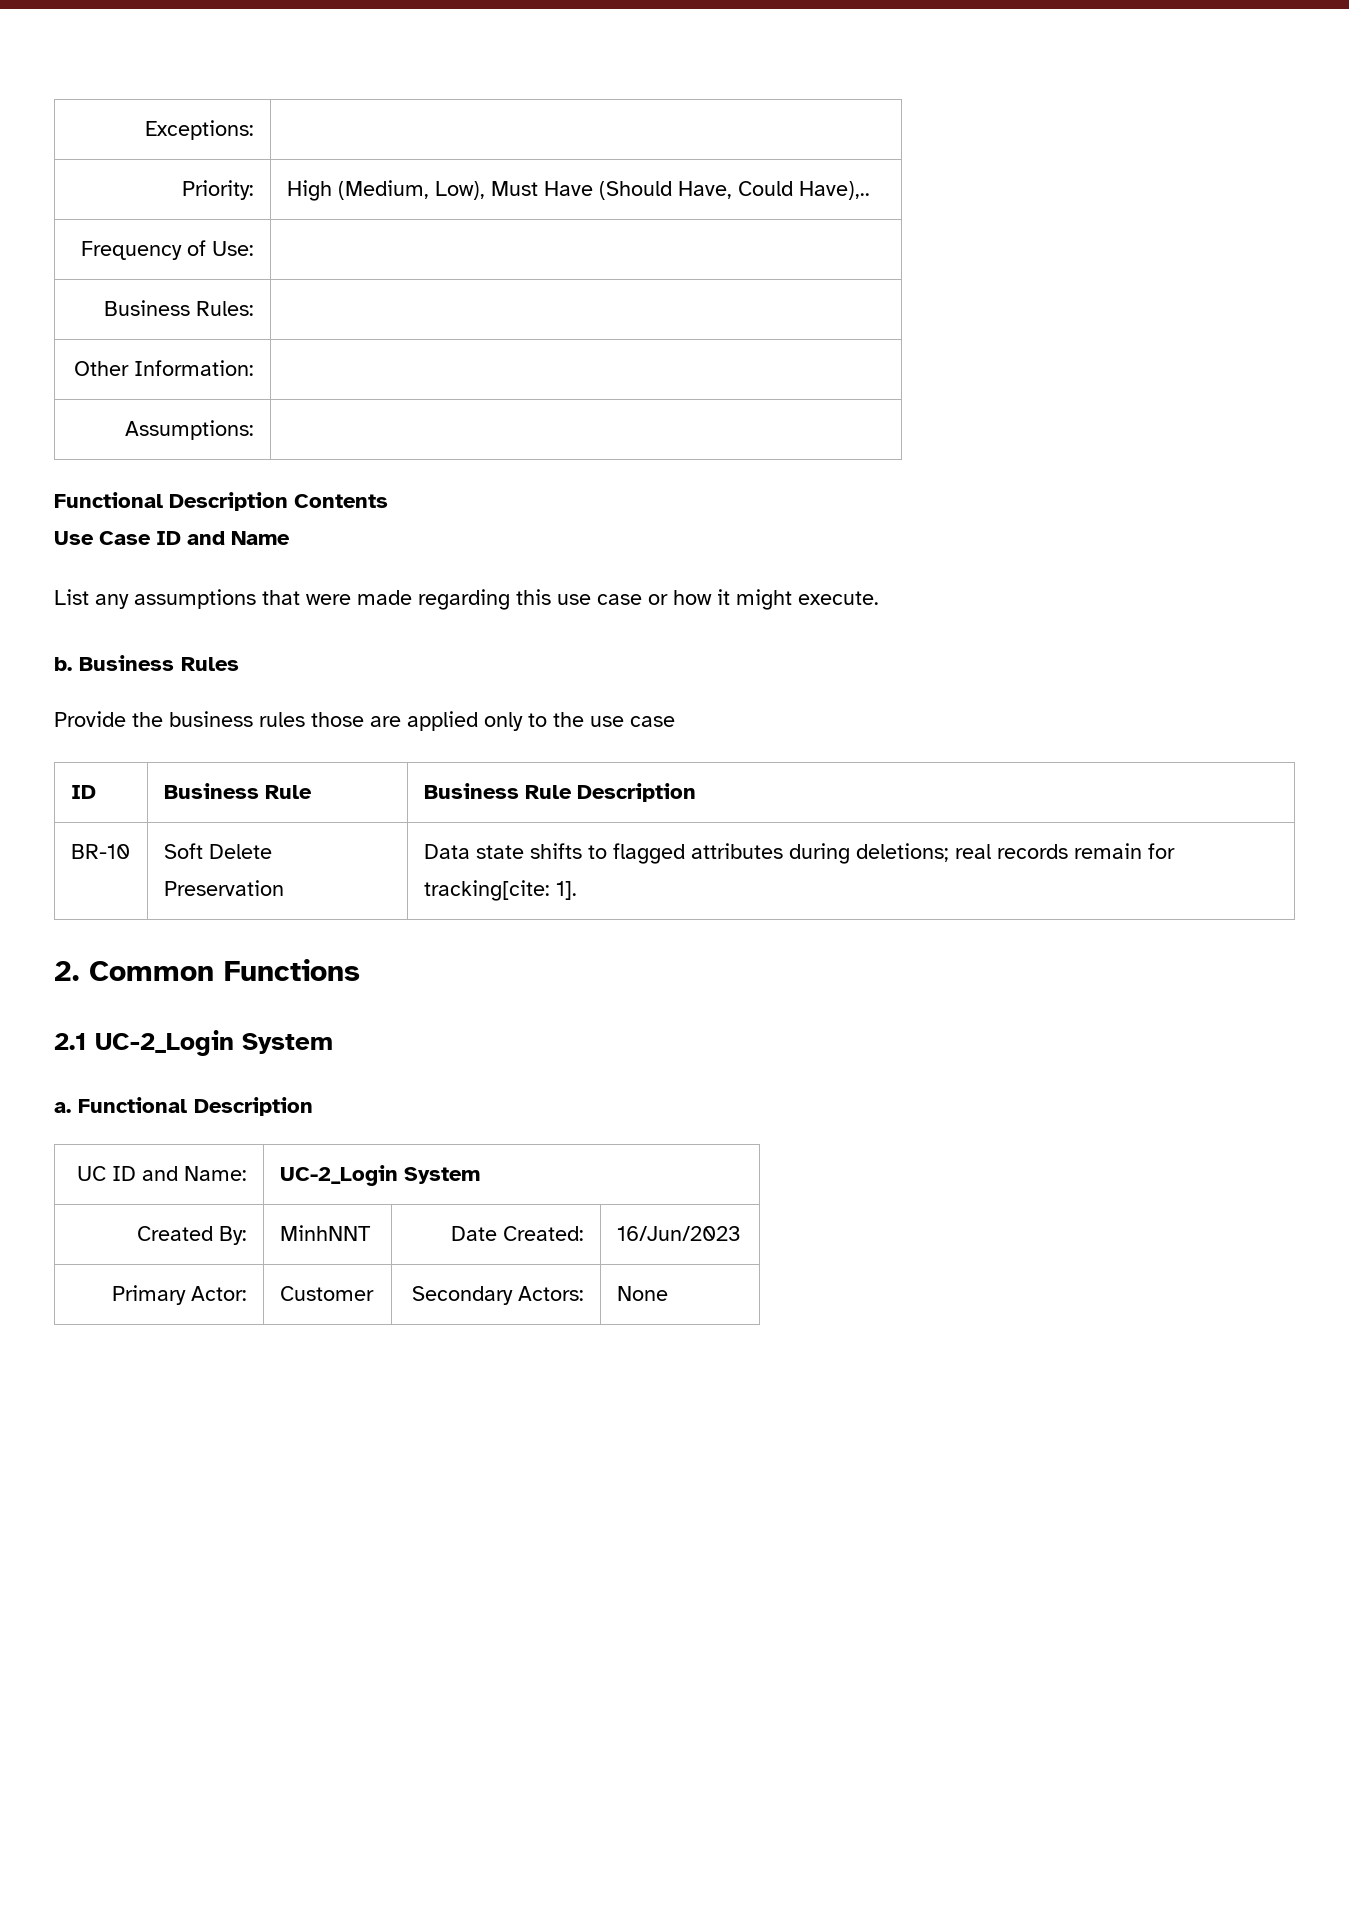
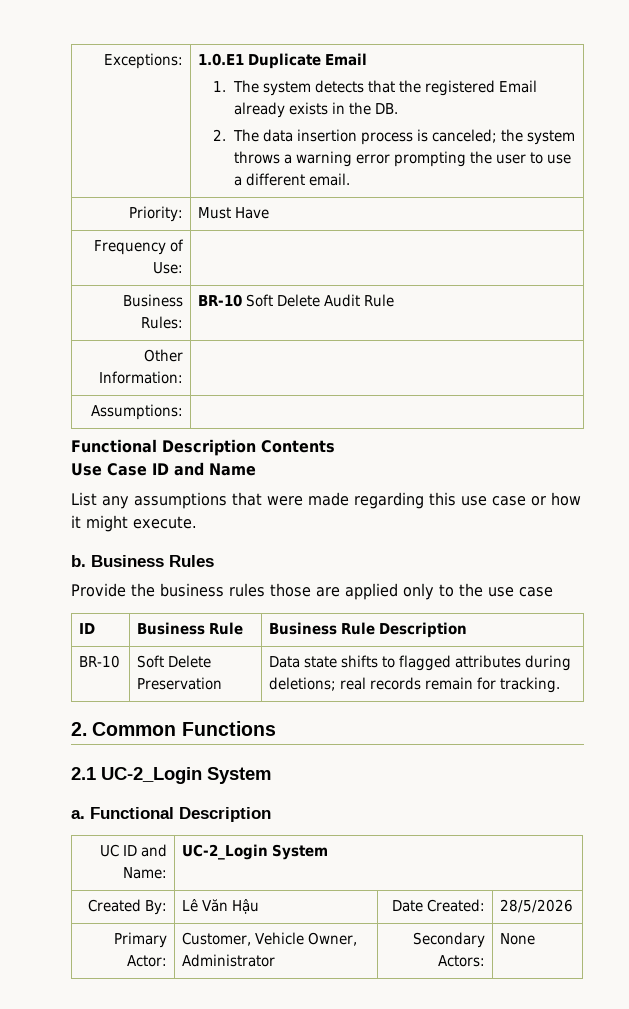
[182,180,255,200] [286,180,870,201] // Priority: | High (Medium, Low), Must Have (Should Have, Could Have),.. -> [198,53,368,69] [213,80,537,96] [233,102,398,118] [213,129,575,145] [233,151,571,167] [233,173,350,186] [129,206,184,222] [198,207,270,219] 1.0.E1 Duplicate Email // 1. The system detects that the registered Email already exists in the DB. // 2. The data insertion process is canceled; the system throws a warning error prompting the user to use a different email. // Priority: | Must Have
(255, 308) none -> [198,294,395,307] BR-10 Soft Delete Audit Rule
[423,880,577,901] tracking[cite: 1]. -> [500,677,561,693] tracking.
[279,1225,371,1241] MinhNNT -> [182,899,260,914] Lê Văn Hậu
[616,1226,741,1241] 16/Jun/2023 -> [500,899,574,913] 28/5/2026
[279,1286,374,1301] Customer -> [182,932,357,946] [182,954,276,967] Customer, Vehicle Owner, Administrator

